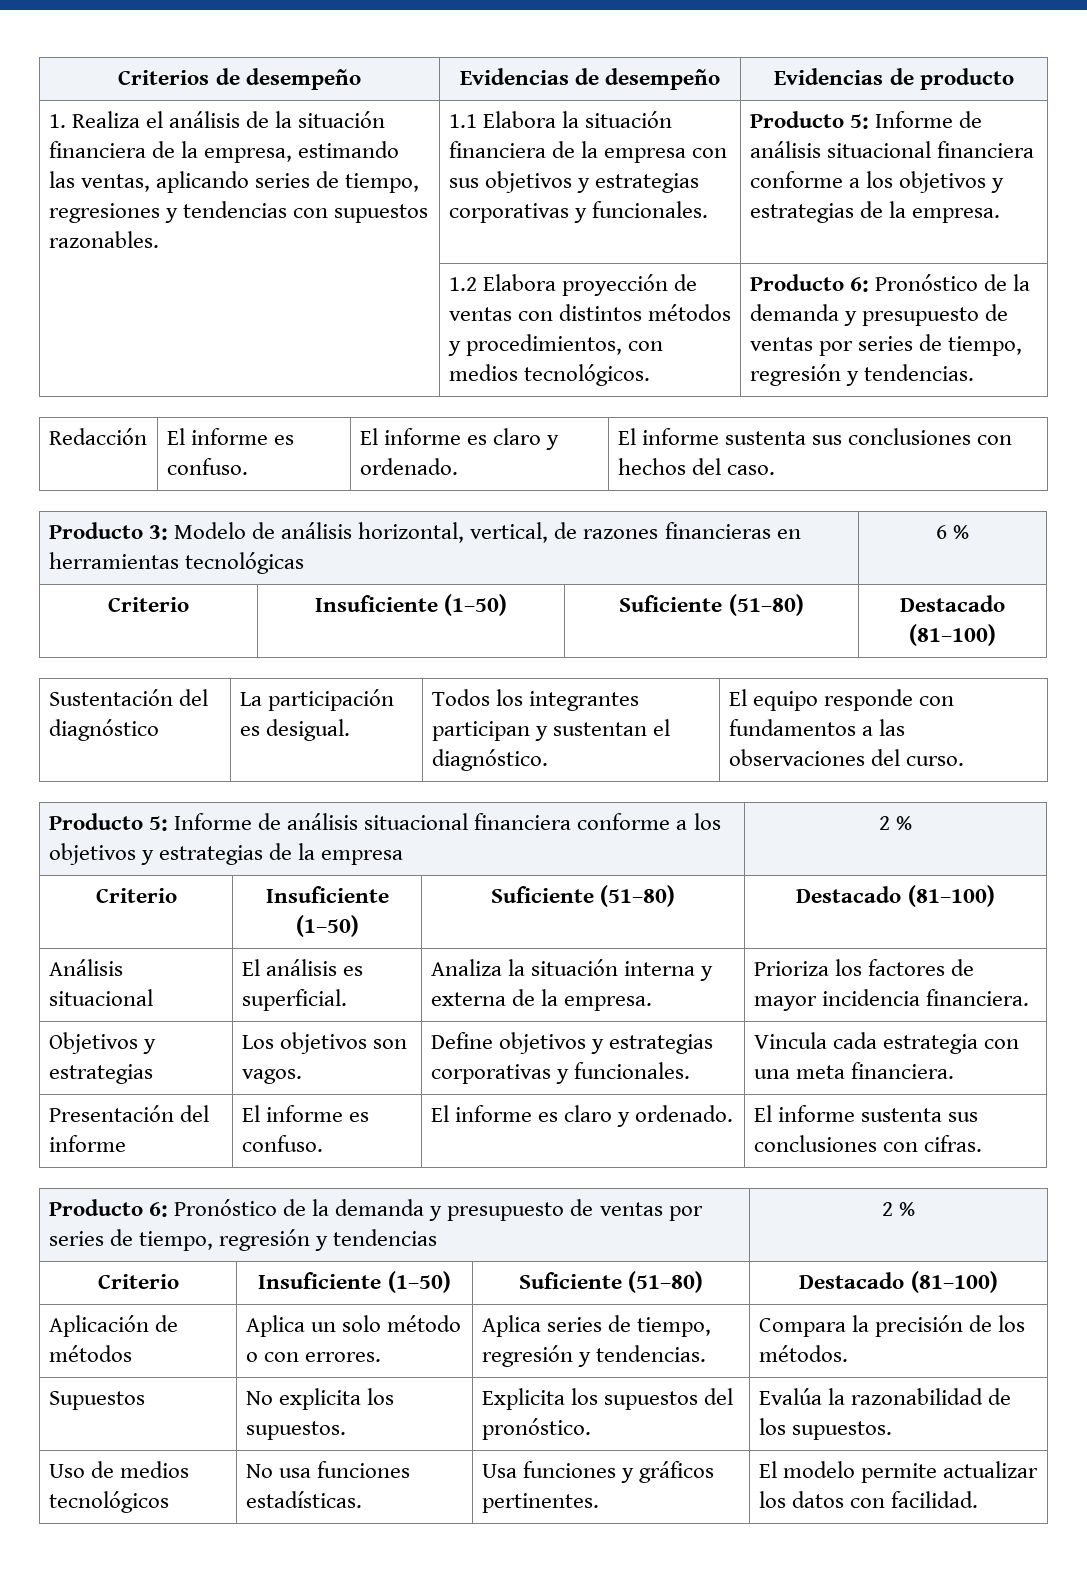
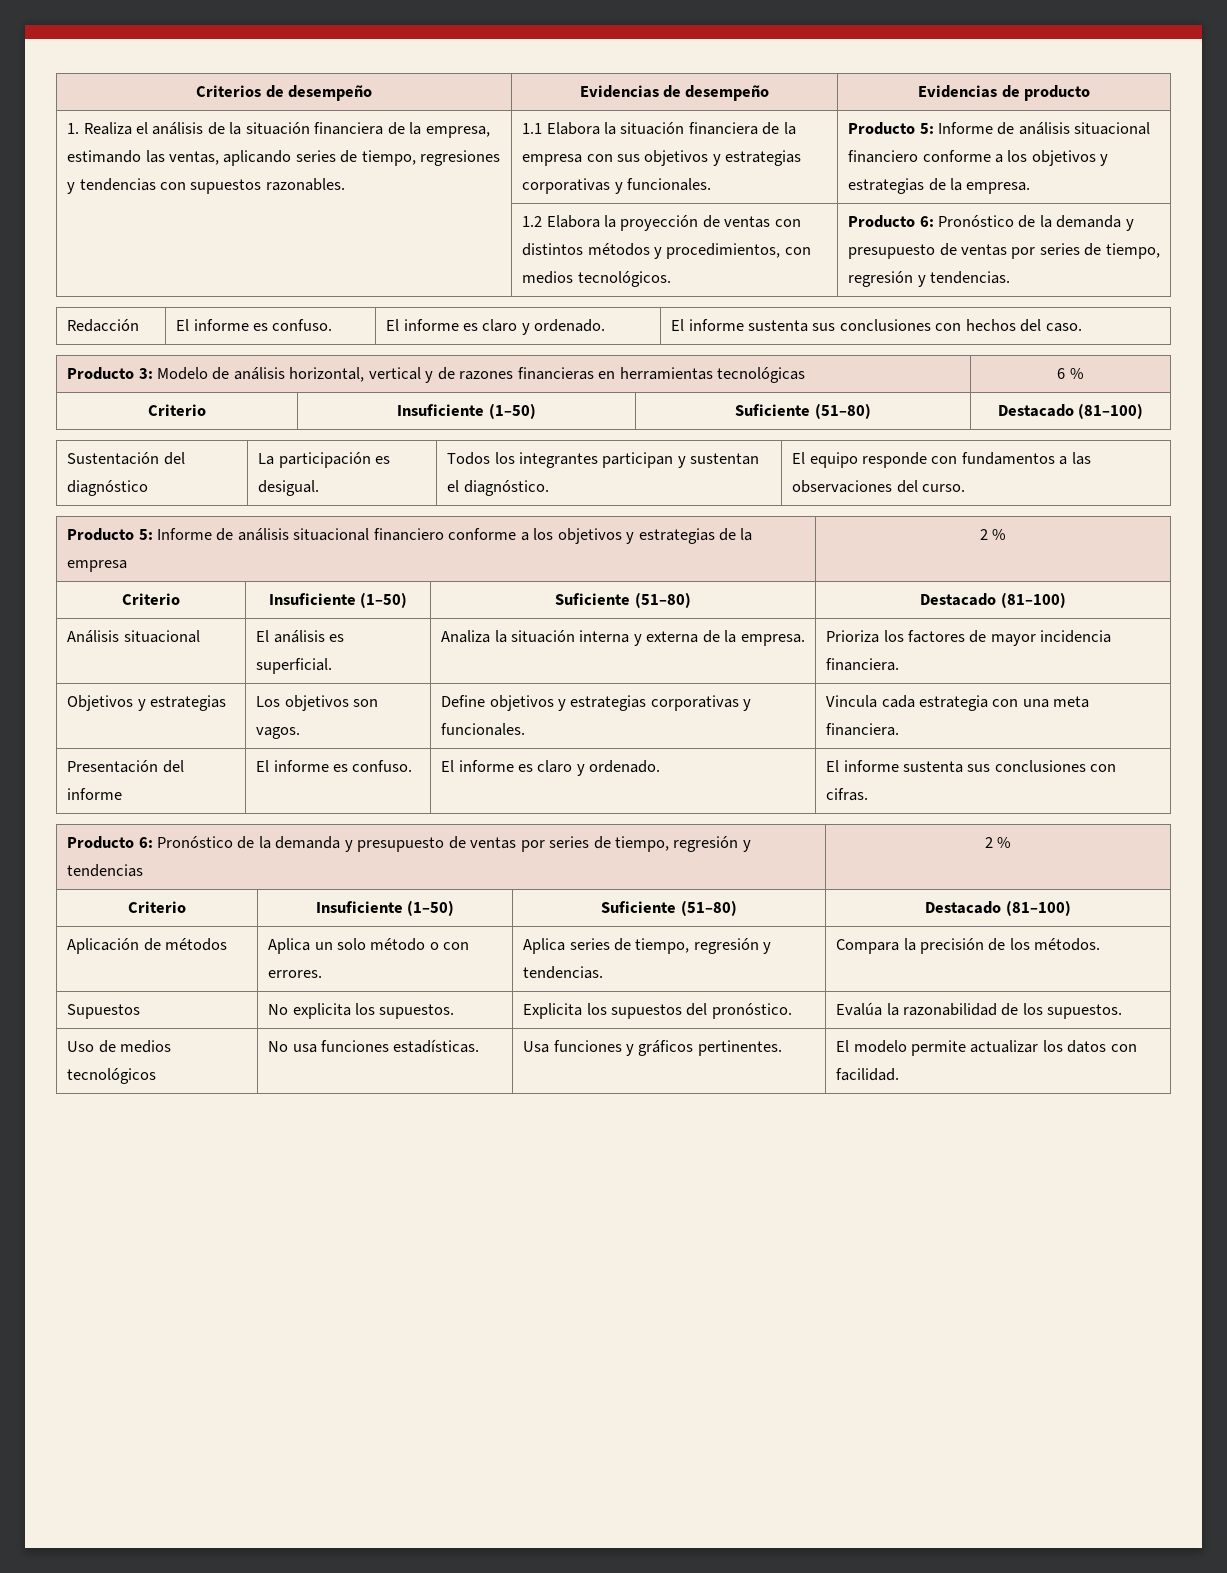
[936,141,1034,158] financiera -> [848,150,919,163] financiero
(556, 282) none -> [604,215,617,228] la
[470,522,549,543] vertical, -> [368,367,434,383] vertical y
[474,813,572,830] financiera -> [373,528,444,541] financiero

